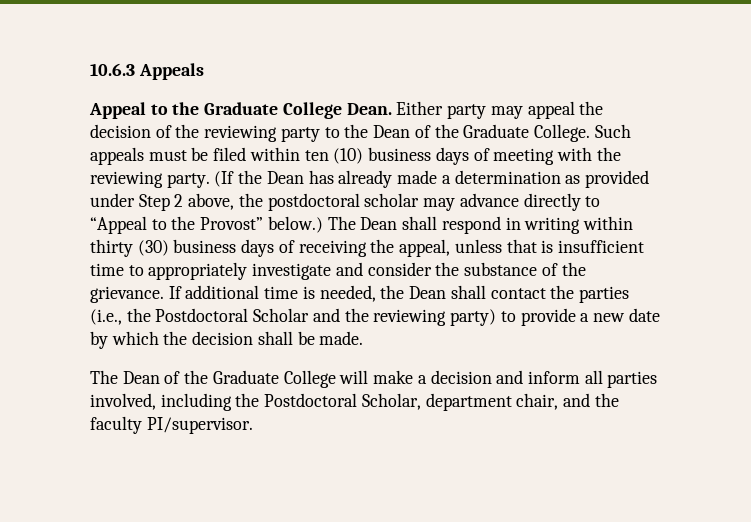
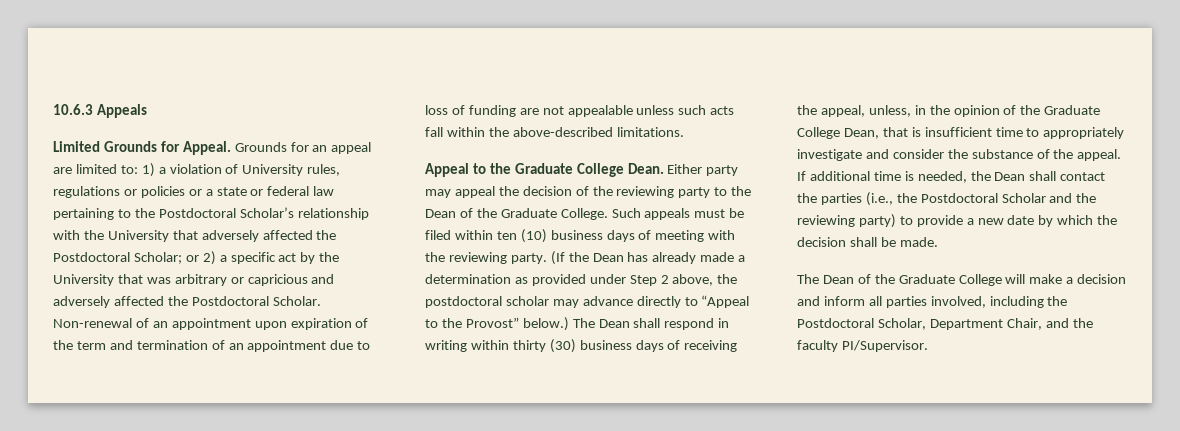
(204, 71) none -> [53,141,372,155] [53,163,341,177] [53,186,335,198] [53,207,369,220] [53,230,337,242] [53,251,340,265] [53,274,335,286] [53,296,321,308] [53,318,369,330] [53,340,371,352] [425,105,735,117] [425,127,684,137] // Limited Grounds for Appeal. Grounds for an appeal are limited to: 1) a violation of University rules, regulations or policies or a state or federal law pertaining to the Postdoctoral Scholar’s relationship with the University that adversely affected the Postdoctoral Scholar; or 2) a specific act by the University that was arbitrary or capricious and adversely affected the Postdoctoral Scholar. Non-renewal of an appointment upon expiration of the term and termination of an appointment due to loss of funding are not appealable unless such acts fall within the above-described limitations.
[454,239,502,253] unless -> [868,105,1101,117] [797,127,879,139] unless, in the opinion of the Graduate College Dean,
[90,286,164,303] grievance. -> [1077,149,1122,161] appeal.
[425,393,559,411] department chair, -> [929,318,1042,330] Department Chair,
[146,417,253,434] PI/supervisor. -> [841,340,928,352] PI/Supervisor.

